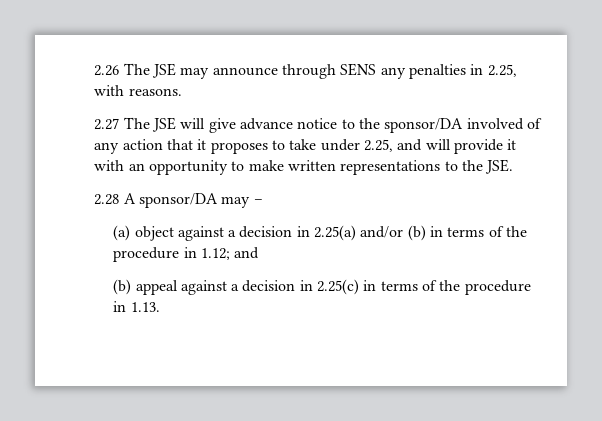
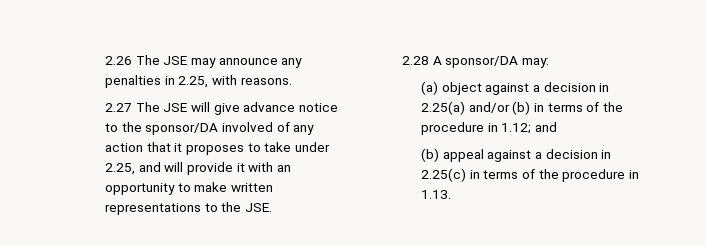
[282,63,377,79] through SENS -> (278, 61) none
[221,196,263,208] may – -> [521,58,549,68] may:

